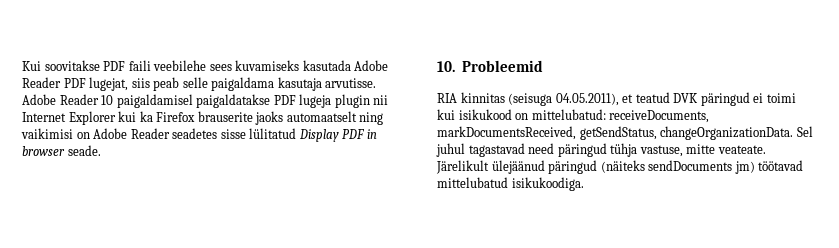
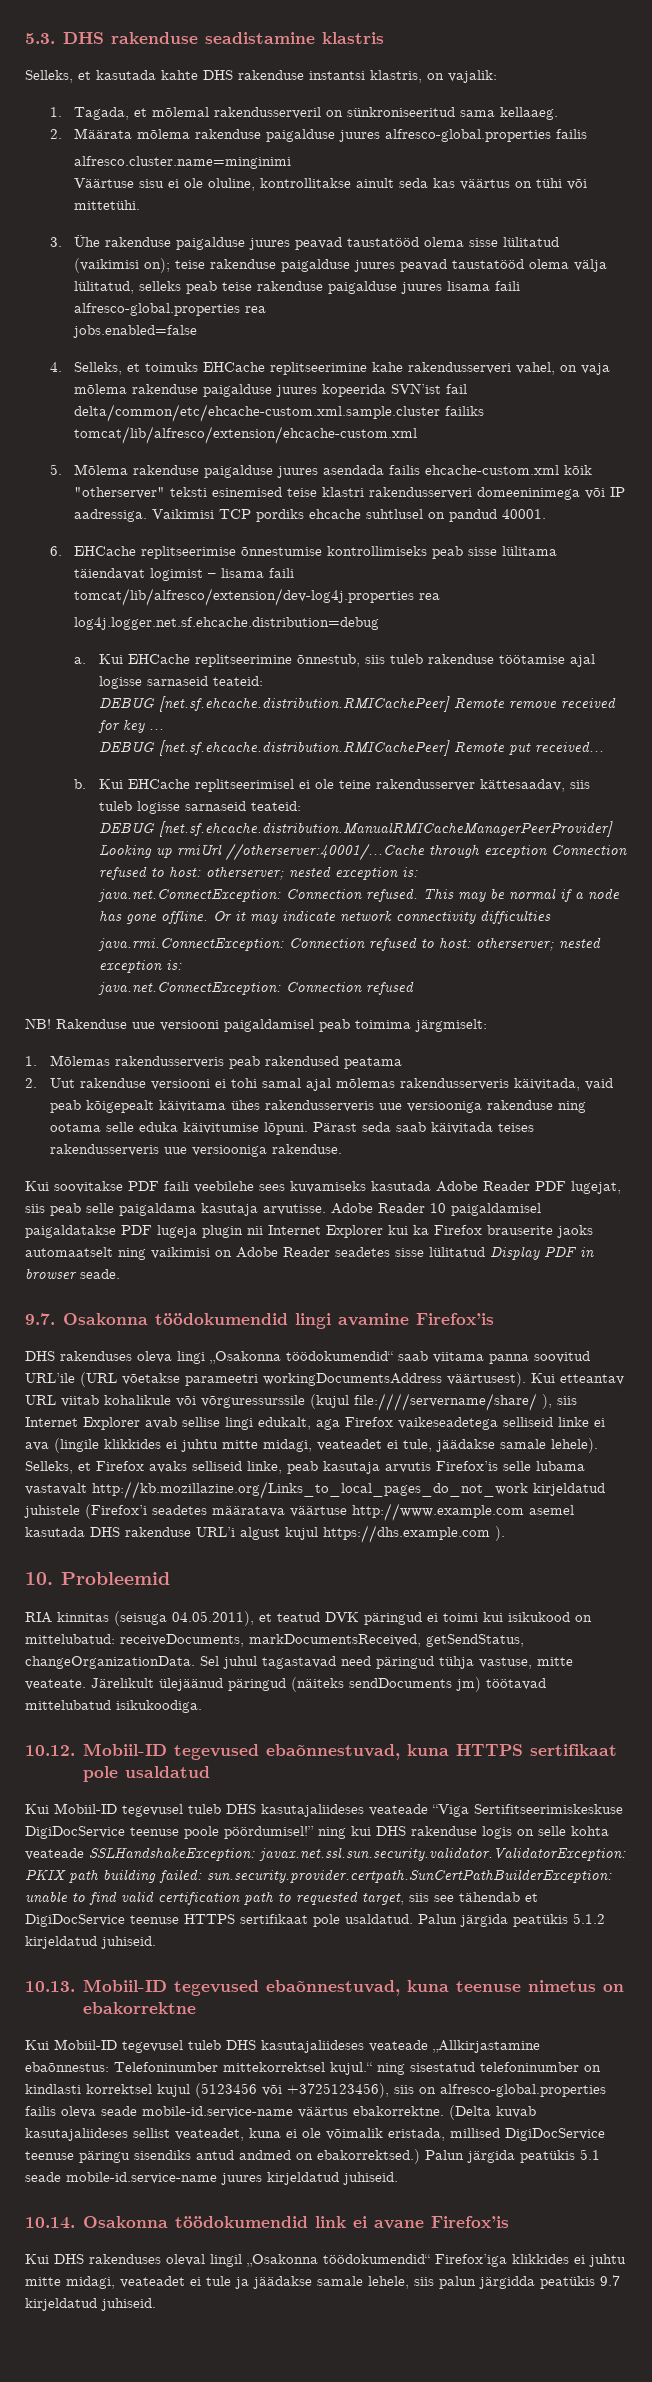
(22, 66) none -> [25,32,384,44] [25,70,497,83] [49,107,559,120] [49,128,588,142] [74,156,292,169] [74,178,588,191] [74,200,141,210] [49,235,560,250] [74,258,608,273] [74,281,521,294] [74,303,267,316] [73,325,198,338] [49,362,611,375] [74,383,468,397] [74,404,485,422] [74,426,418,444] [49,464,593,478] [74,487,626,500] [74,509,547,522] [49,546,558,559] [74,568,295,581] [74,588,441,606] [74,617,380,630] [74,654,595,667] [98,676,263,689] [98,696,616,712] [97,719,164,733] [98,740,604,756] [74,779,590,792] [98,801,301,814] [98,821,613,837] [98,843,627,861] [98,866,418,880] [97,888,620,902] [98,910,551,924] [97,937,601,951] [98,960,182,973] [97,981,414,995] [25,1018,487,1032] [25,1055,402,1069] [25,1078,613,1091] [49,1100,586,1113] [49,1122,534,1135] [49,1144,342,1157] 5.3. DHS rakenduse seadistamine klastris // Selleks, et kasutada kahte DHS rakenduse instantsi klastris, on vajalik: // 1. Tagada, et mõlemal rakendusserveril on sünkroniseeritud sama kellaaeg. // 2. Määrata mõlema rakenduse paigalduse juures alfresco-global.properties failis // alfresco.cluster.name=minginimi // Väärtuse sisu ei ole oluline, kontrollitakse ainult seda kas väärtus on tühi või mittetühi. // 3. Ühe rakenduse paigalduse juures peavad taustatööd olema sisse lülitatud (vaikimisi on); teise rakenduse paigalduse juures peavad taustatööd olema välja lülitatud, selleks peab teise rakenduse paigalduse juures lisama faili alfresco-global.properties rea // jobs.enabled=false // 4. Selleks, et toimuks EHCache replitseerimine kahe rakendusserveri vahel, on vaja mõlema rakenduse paigalduse juures kopeerida SVN’ist fail delta/common/etc/ehcache-custom.xml.sample.cluster failiks tomcat/lib/alfresco/extension/ehcache-custom.xml // 5. Mõlema rakenduse paigalduse juures asendada failis ehcache-custom.xml kõik "otherserver" teksti esinemised teise klastri rakendusserveri domeeninimega või IP aadressiga. Vaikimisi TCP pordiks ehcache suhtlusel on pandud 40001. // 6. EHCache replitseerimise õnnestumise kontrollimiseks peab sisse lülitama täiendavat logimist – lisama faili tomcat/lib/alfresco/extension/dev-log4j.properties rea // log4j.logger.net.sf.ehcache.distribution=debug // a. Kui EHCache replitseerimine õnnestub, siis tuleb rakenduse töötamise ajal logisse sarnaseid teateid: // DEBUG [net.sf.ehcache.distribution.RMICachePeer] Remote remove received for key ... // DEBUG [net.sf.ehcache.distribution.RMICachePeer] Remote put received... // b. Kui EHCache replitseerimisel ei ole teine rakendusserver kättesaadav, siis tuleb logisse sarnaseid teateid: // DEBUG [net.sf.ehcache.distribution.ManualRMICacheManagerPeerProvider] Looking up rmiUrl //otherserver:40001/...Cache through exception Connection refused to host: otherserver; nested exception is: // java.net.ConnectException: Connection refused. This may be normal if a node has gone offline. Or it may indicate network connectivity difficulties // java.rmi.ConnectException: Connection refused to host: otherserver; nested exception is: // java.net.ConnectException: Connection refused // NB! Rakenduse uue versiooni paigaldamisel peab toimima järgmiselt: // 1. Mõlemas rakendusserveris peab rakendused peatama // 2. Uut rakenduse versiooni ei tohi samal ajal mõlemas rakendusserveris käivitada, vaid peab kõigepealt käivitama ühes rakendusserveris uue versiooniga rakenduse ning ootama selle eduka käivitumise lõpuni. Pärast seda saab käivitada teises rakendusserveris uue versiooniga rakenduse. //
(101, 150) none -> [25,1313,494,1329] [25,1351,590,1364] [25,1372,624,1387] [25,1393,577,1411] [25,1417,605,1430] [25,1438,598,1453] [25,1461,585,1474] [25,1481,605,1499] [24,1503,574,1521] [25,1525,505,1543] // 9.7. Osakonna töödokumendid lingi avamine Firefox’is // DHS rakenduses oleva lingi „Osakonna töödokumendid“ saab viitama panna soovitud URL’ile (URL võetakse parameetri workingDocumentsAddress väärtusest). Kui etteantav URL viitab kohalikule või võrguressurssile (kujul file:////servername/share/ ), siis Internet Explorer avab sellise lingi edukalt, aga Firefox vaikeseadetega selliseid linke ei ava (lingile klikkides ei juhtu mitte midagi, veateadet ei tule, jäädakse samale lehele). Selleks, et Firefox avaks selliseid linke, peab kasutaja arvutis Firefox’is selle lubama vastavalt http://kb.mozillazine.org/Links_to_local_pages_do_not_work kirjeldatud juhistele (Firefox’i seadetes määratava väärtuse http://www.example.com asemel kasutada DHS rakenduse URL’i algust kujul https://dhs.example.com ).
(584, 184) none -> [25,1743,617,1760] [82,1766,210,1782] [25,1803,623,1817] [25,1826,609,1839] [25,1847,626,1861] [25,1869,612,1883] [25,1891,538,1905] [25,1913,605,1927] [25,1936,156,1949] [25,1979,624,1996] [82,2002,196,2014] [25,2039,540,2053] [25,2062,601,2075] [25,2083,606,2098] [25,2105,536,2120] [25,2128,605,2141] [25,2149,600,2164] [25,2172,398,2185] [25,2216,509,2229] [25,2254,626,2267] [25,2275,620,2289] [25,2298,156,2311] // 10.12. Mobiil-ID tegevused ebaõnnestuvad, kuna HTTPS sertifikaat pole usaldatud // Kui Mobiil-ID tegevusel tuleb DHS kasutajaliideses veateade “Viga Sertifitseerimiskeskuse DigiDocService teenuse poole pöördumisel!” ning kui DHS rakenduse logis on selle kohta veateade SSLHandshakeException: javax.net.ssl.sun.security.validator.ValidatorException: PKIX path building failed: sun.security.provider.certpath.SunCertPathBuilderException: unable to find valid certification path to requested target, siis see tähendab et DigiDocService teenuse HTTPS sertifikaat pole usaldatud. Palun järgida peatükis 5.1.2 kirjeldatud juhiseid. // 10.13. Mobiil-ID tegevused ebaõnnestuvad, kuna teenuse nimetus on ebakorrektne // Kui Mobiil-ID tegevusel tuleb DHS kasutajaliideses veateade „Allkirjastamine ebaõnnestus: Telefoninumber mittekorrektsel kujul.“ ning sisestatud telefoninumber on kindlasti korrektsel kujul (5123456 või +3725123456), siis on alfresco-global.properties failis oleva seade mobile-id.service-name väärtus ebakorrektne. (Delta kuvab kasutajaliideses sellist veateadet, kuna ei ole võimalik eristada, millised DigiDocService teenuse päringu sisendiks antud andmed on ebakorrektsed.) Palun järgida peatükis 5.1 seade mobile-id.service-name juures kirjeldatud juhiseid. // 10.14. Osakonna töödokumendid link ei avane Firefox’is // Kui DHS rakenduses oleval lingil „Osakonna töödokumendid“ Firefox’iga klikkides ei juhtu mitte midagi, veateadet ei tule ja jäädakse samale lehele, siis palun järgidda peatükis 9.7 kirjeldatud juhiseid.

